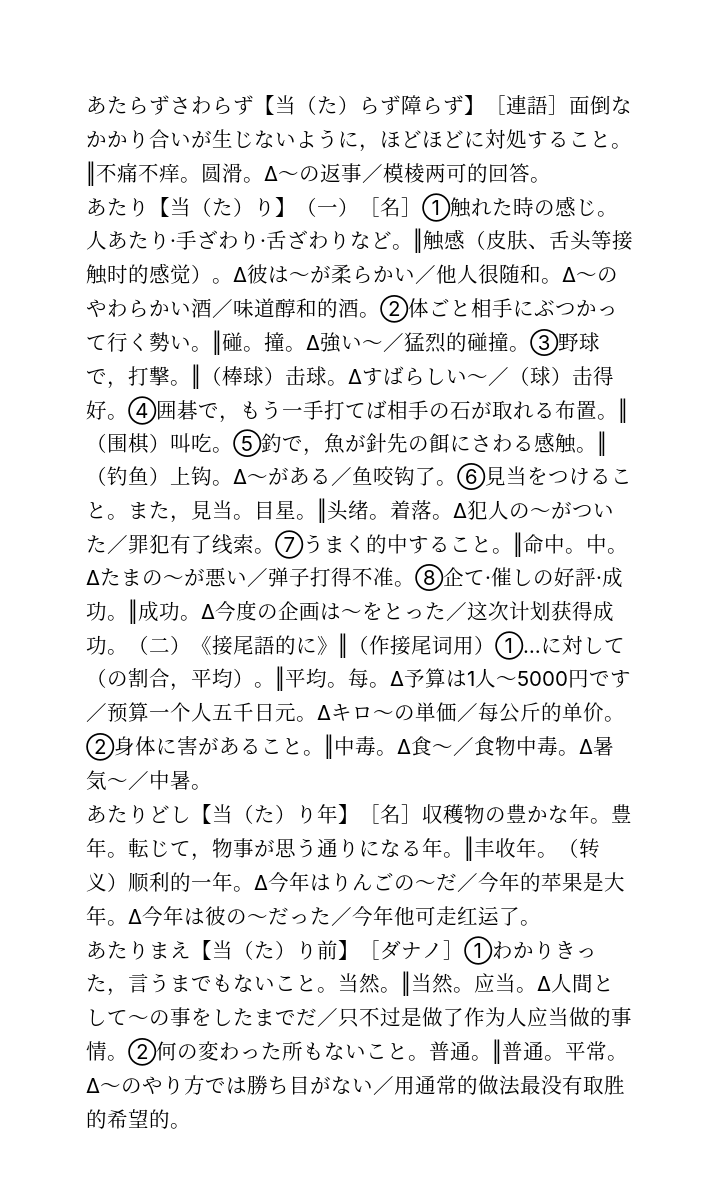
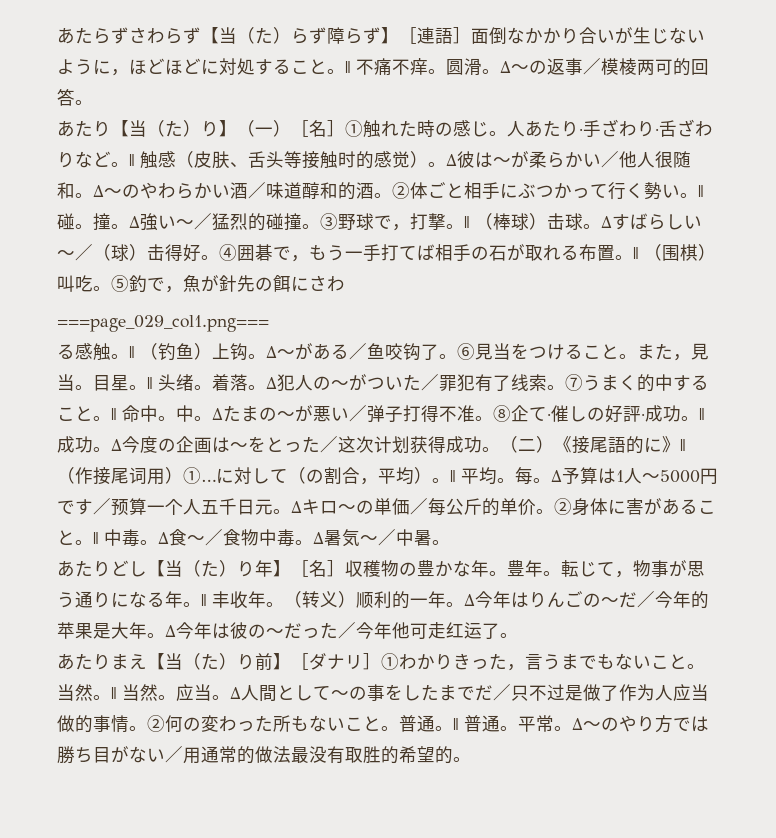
(513, 443) none -> [57,315,269,332] // ===page_029_col1.png=== //
[422,943,443,958] ノ -> [345,655,363,669] リ

